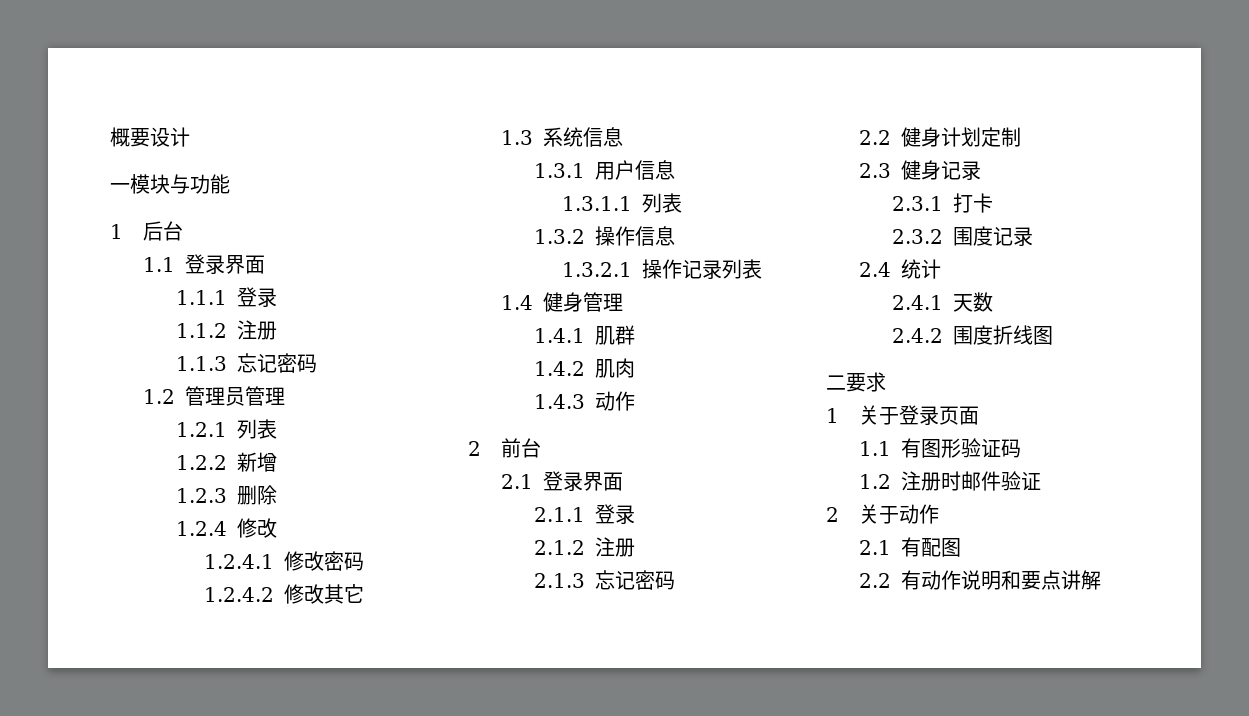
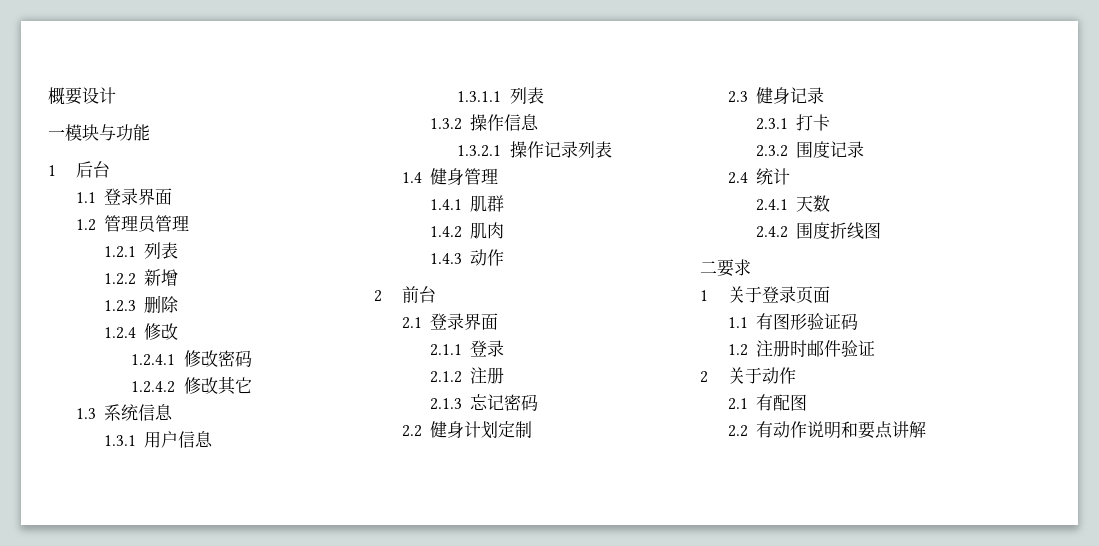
[176,287,278,307] [176,320,278,340] [176,353,318,373] // 1.1.1登录 // 1.1.2注册 // 1.1.3忘记密码 -> (173, 196) none

